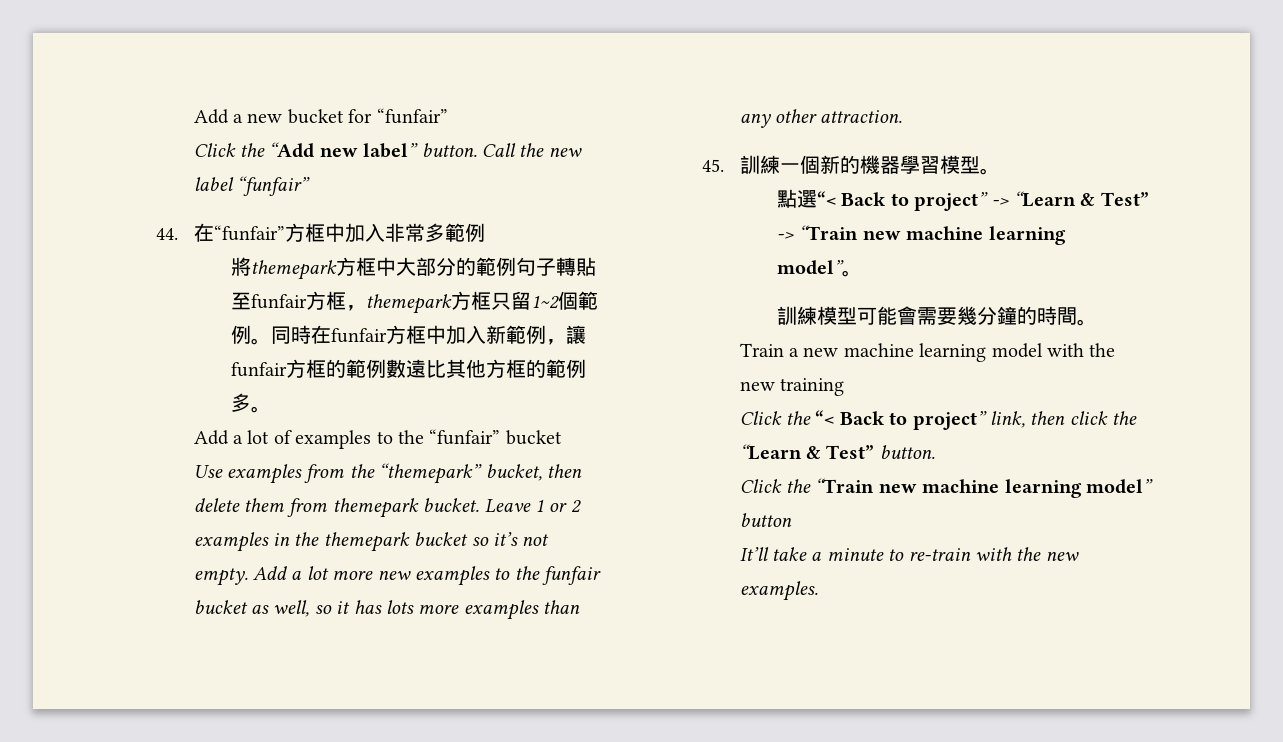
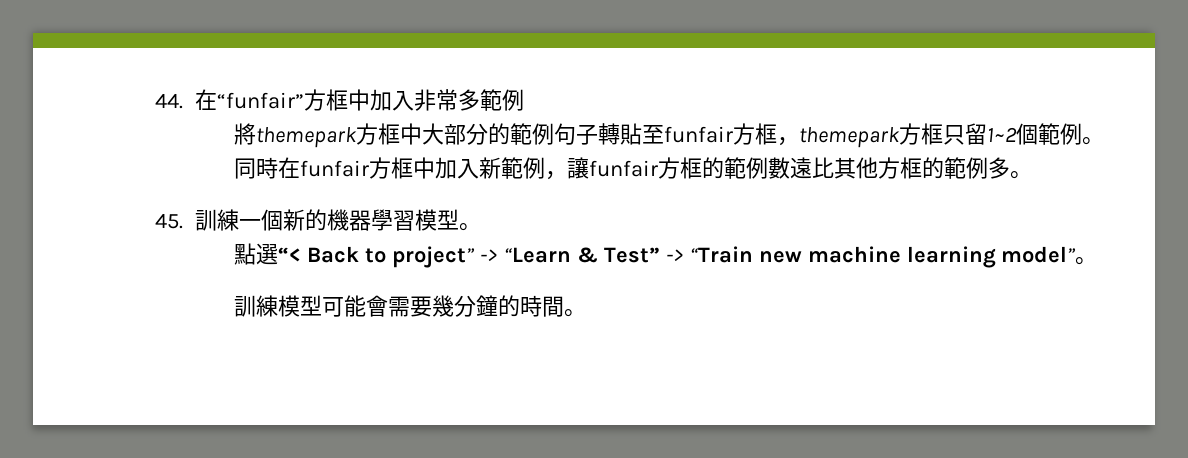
[193,108,448,124] [193,142,582,158] [193,176,311,196] Add a new bucket for “funfair” // Click the “Add new label” button. Call the new label “funfair” // -> (154, 101) none
[193,429,562,449] [193,463,583,484] [193,498,582,518] [193,532,550,552] [193,566,602,586] [193,600,581,620] [739,109,903,128] // Add a lot of examples to the “funfair” bucket // Use examples from the “themepark” bucket, then delete them from themepark bucket. Leave 1 or 2 examples in the themepark bucket so it’s not empty. Add a lot more new examples to the funfair bucket as well, so it has lots more examples than any other attraction. -> (1033, 175) none
[739,343,1116,362] [739,378,845,396] [739,410,1138,430] [739,444,935,460] [739,478,1154,498] [739,513,792,527] [739,547,1079,561] [739,581,818,601] // Train a new machine learning model with the new training // Click the “< Back to project” link, then click the “Learn & Test” button. // Click the “Train new machine learning model” button // It’ll take a minute to re-train with the new examples. -> (587, 313) none

